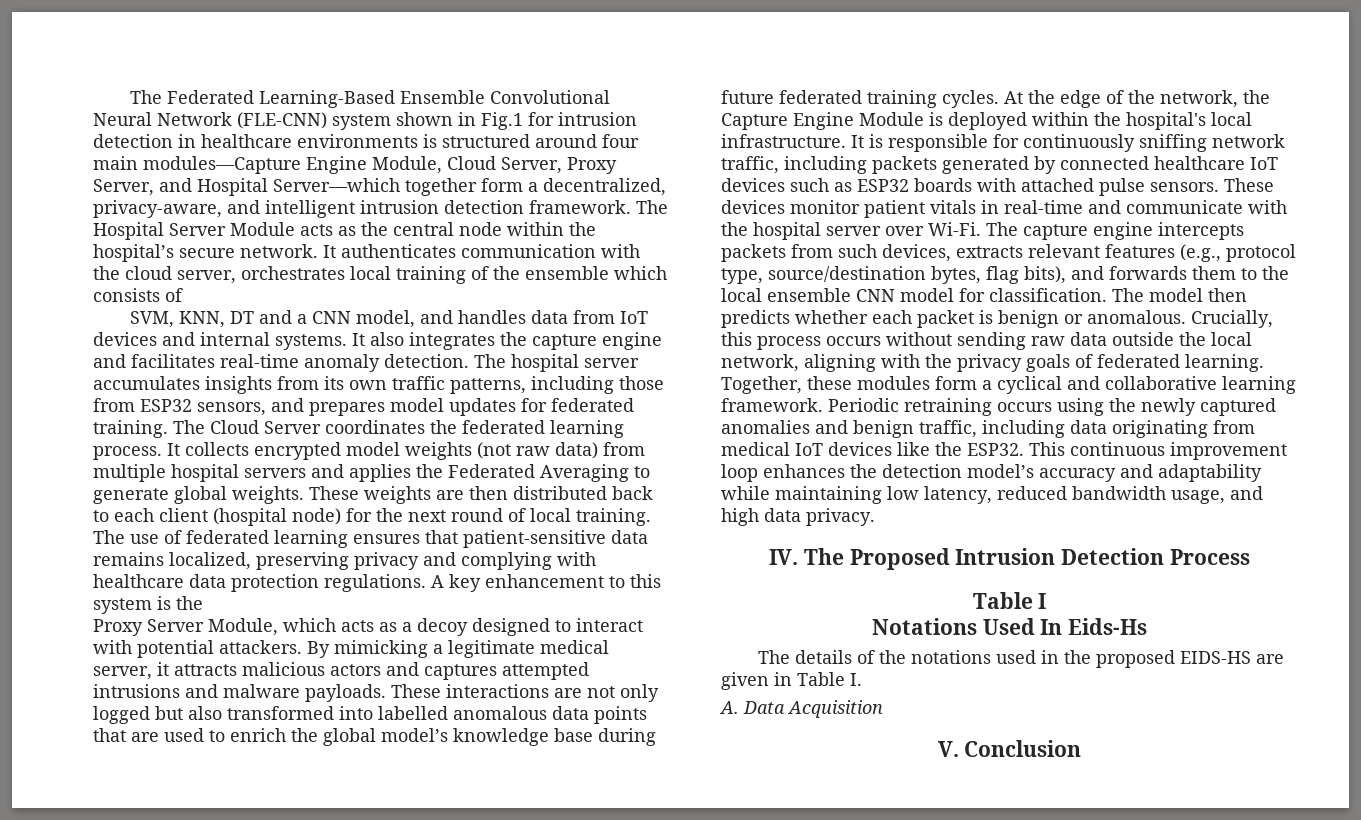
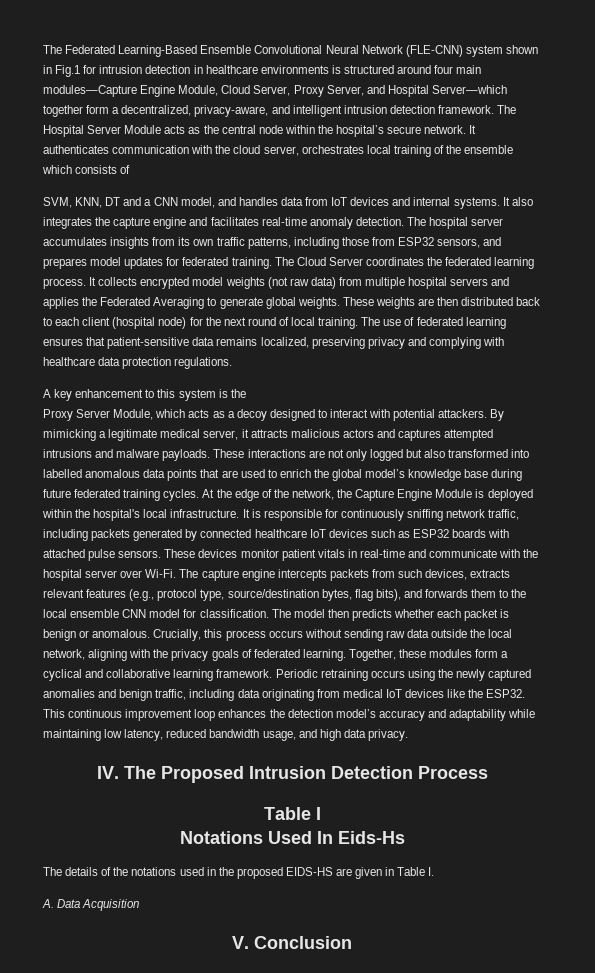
(426, 583) none -> (233, 363) //

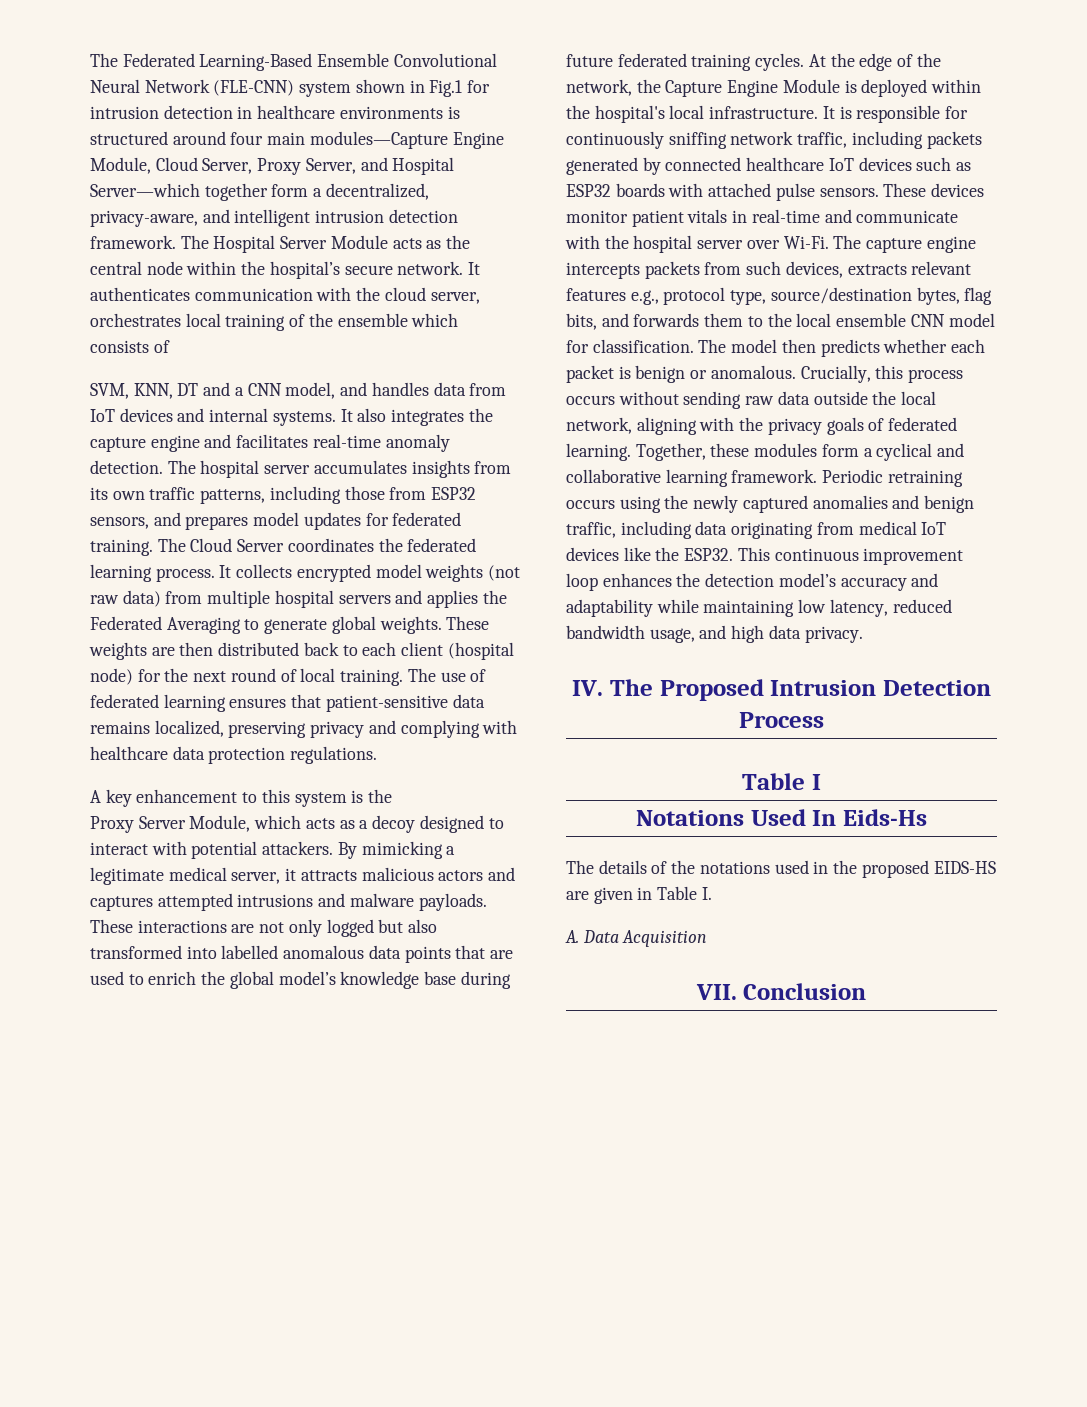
[129,589,155,601] (e.g., -> [630,290,659,305] e.g.,
[375,589,401,601] bits), -> [566,313,597,330] bits,
[232,936,249,949] V. -> [695,984,737,1000] VII.

